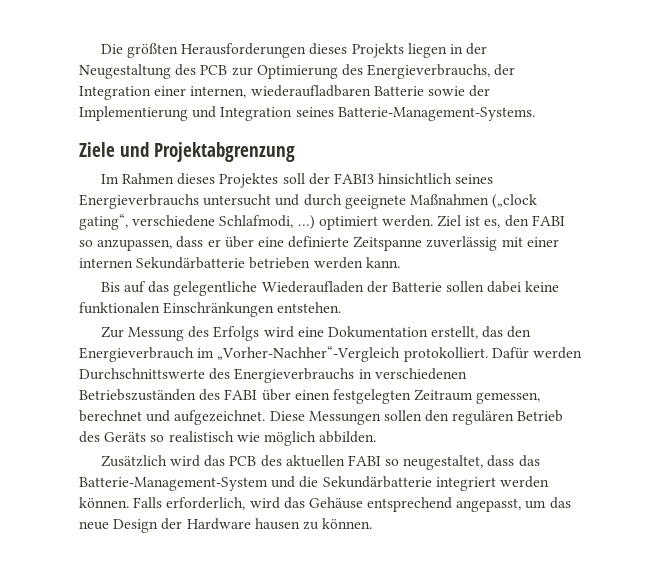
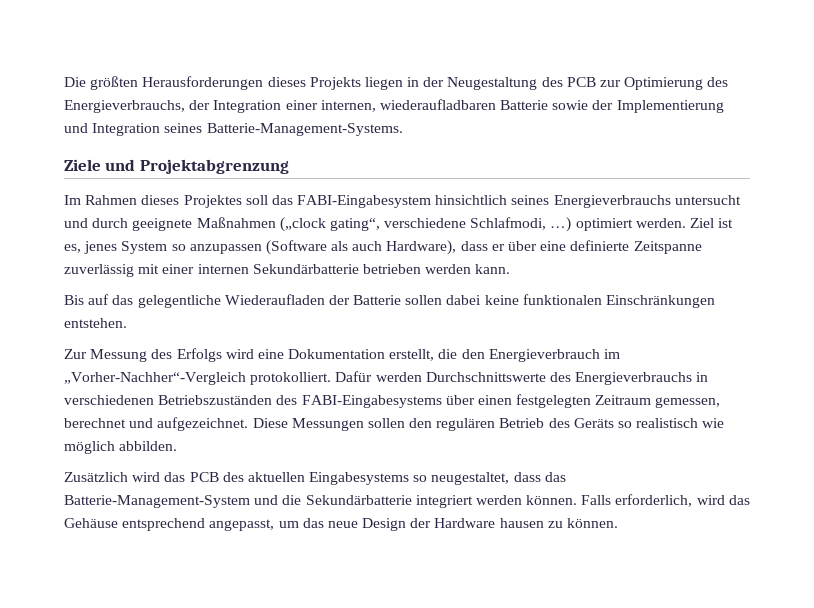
[308,173,374,185] der FABI3 -> [271,195,432,208] das FABI-Eingabesystem
[504,215,565,227] [79,239,173,251] den FABI so anzupassen, -> [84,240,457,255] jenes System so anzupassen (Software als auch Hardware),
[482,326,504,338] das -> [438,349,458,359] die
[224,389,258,400] FABI -> [301,395,442,408] FABI-Eingabesystems
[347,455,381,466] FABI -> [309,472,410,485] Eingabesystems

